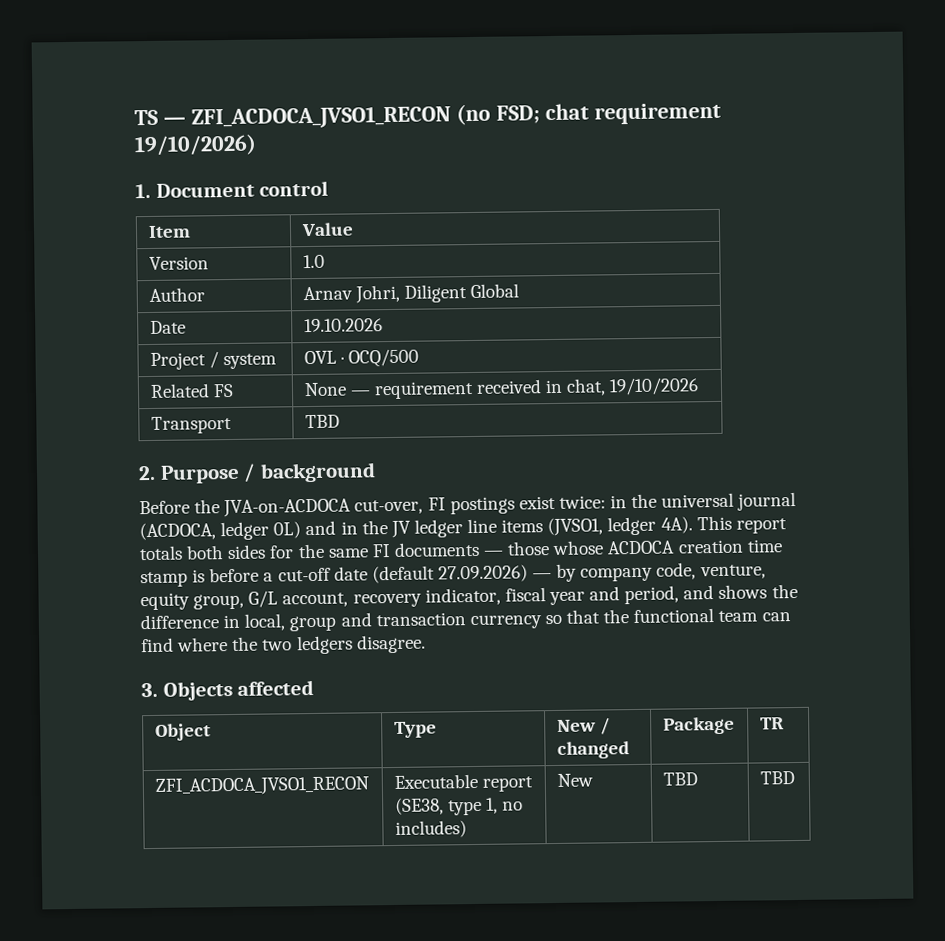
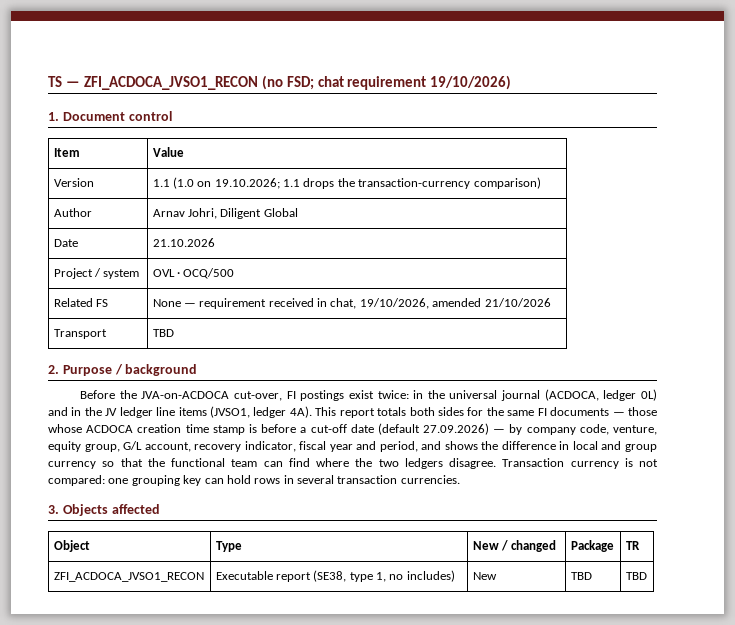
[302,254,325,269] 1.0 -> [152,177,541,189] 1.1 (1.0 on 19.10.2026; 1.1 drops the transaction-currency comparison)
[303,318,383,333] 19.10.2026 -> [152,238,215,247] 21.10.2026
[609,377,700,396] 19/10/2026 -> [359,298,551,309] 19/10/2026, amended 21/10/2026
[244,612,466,632] local, group and transaction -> [572,441,657,452] local and group
(426, 644) none -> [502,458,658,469] [48,475,460,486] Transaction currency is not compared: one grouping key can hold rows in several transaction currencies.

